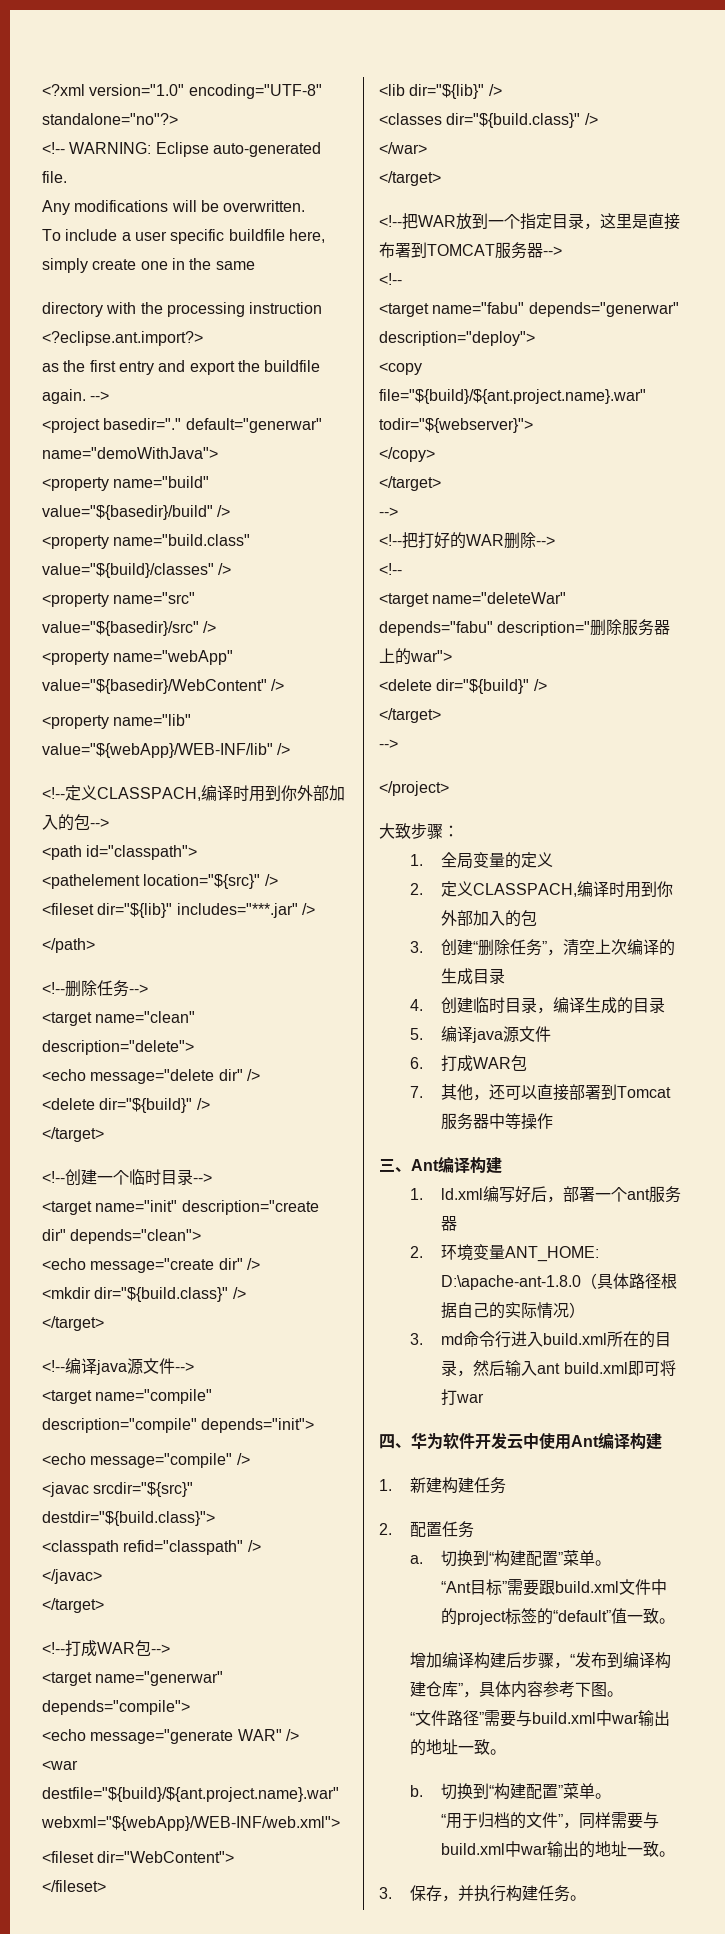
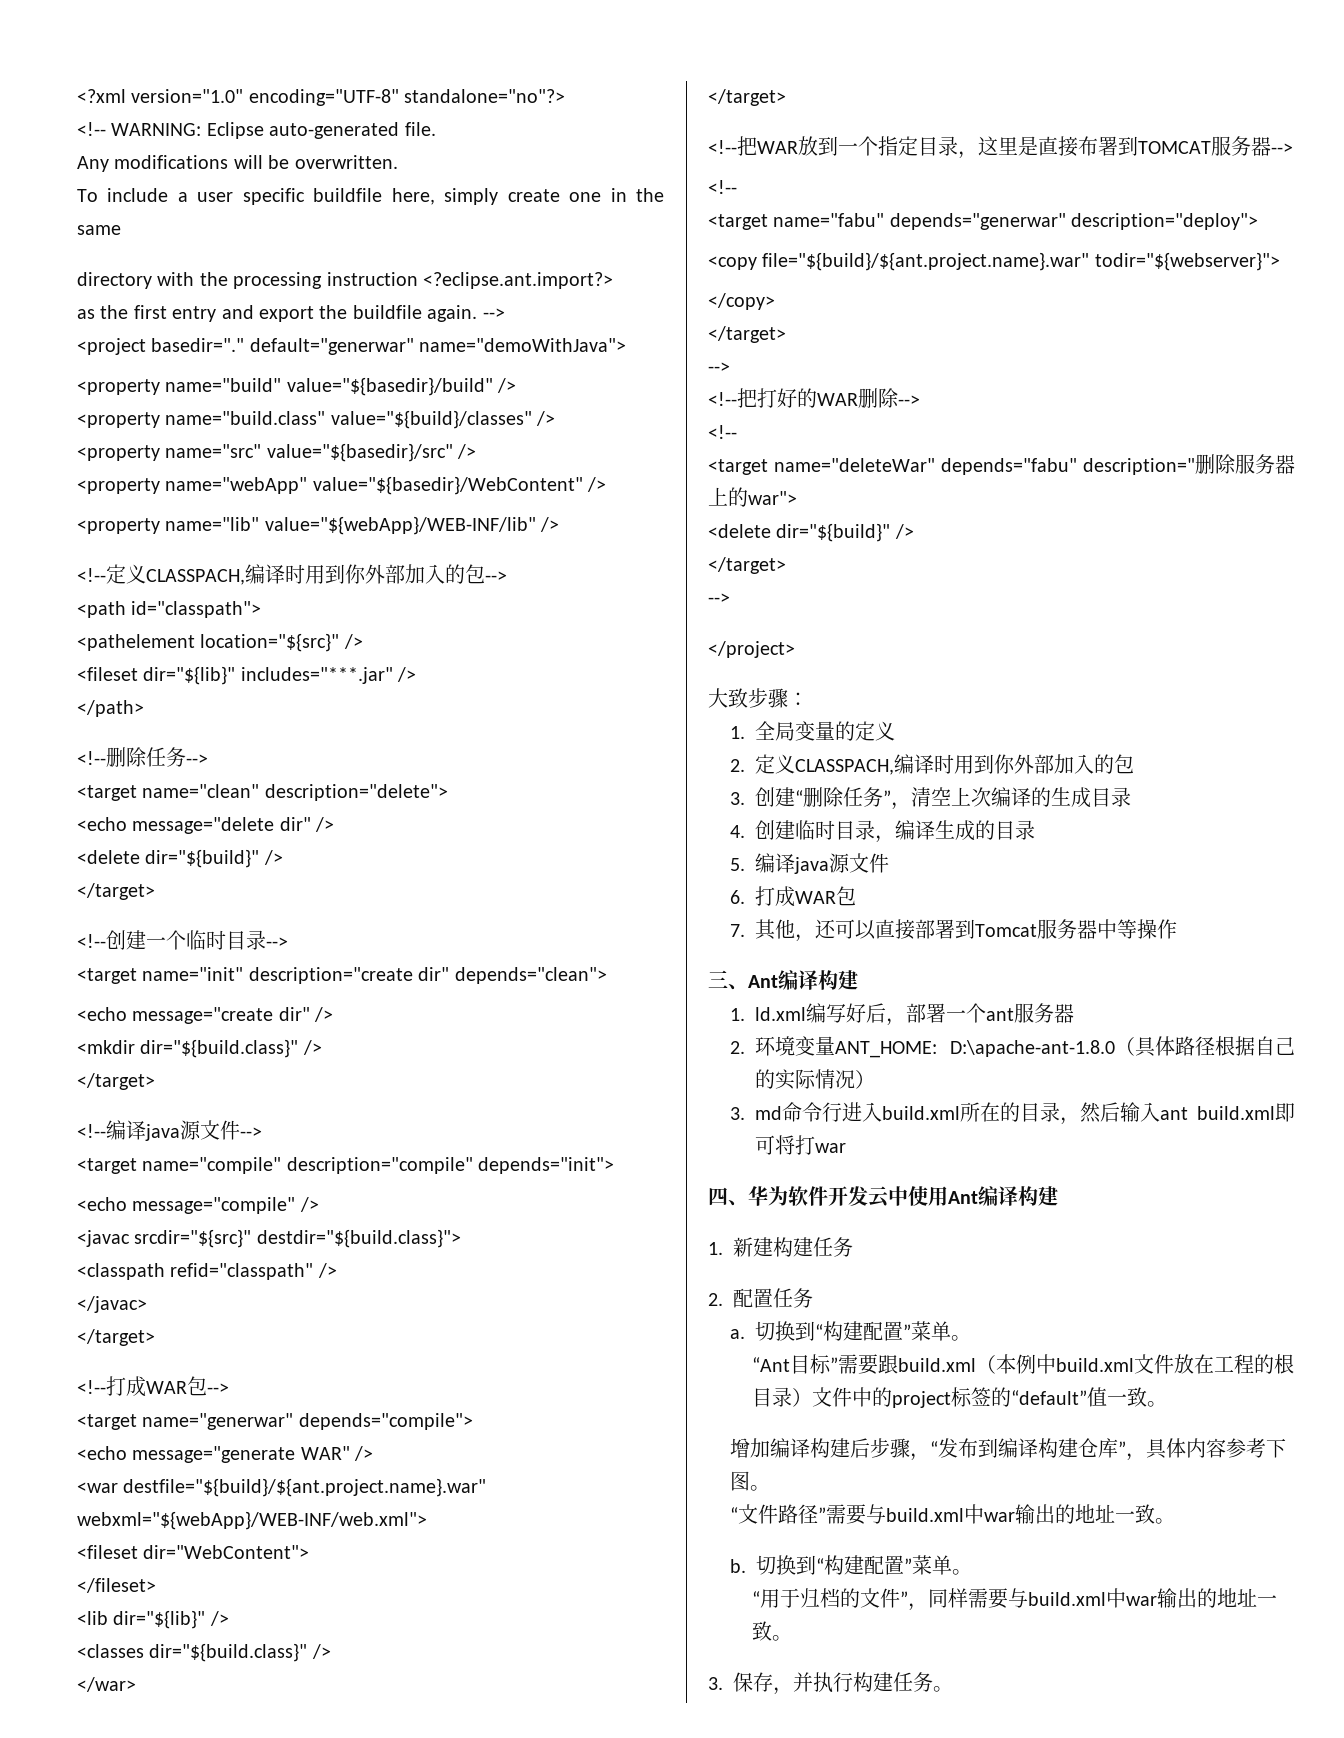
(620, 1587) none -> [976,1354,1295,1374] [752,1387,813,1407] （本例中build.xml文件放在工程的根目录）

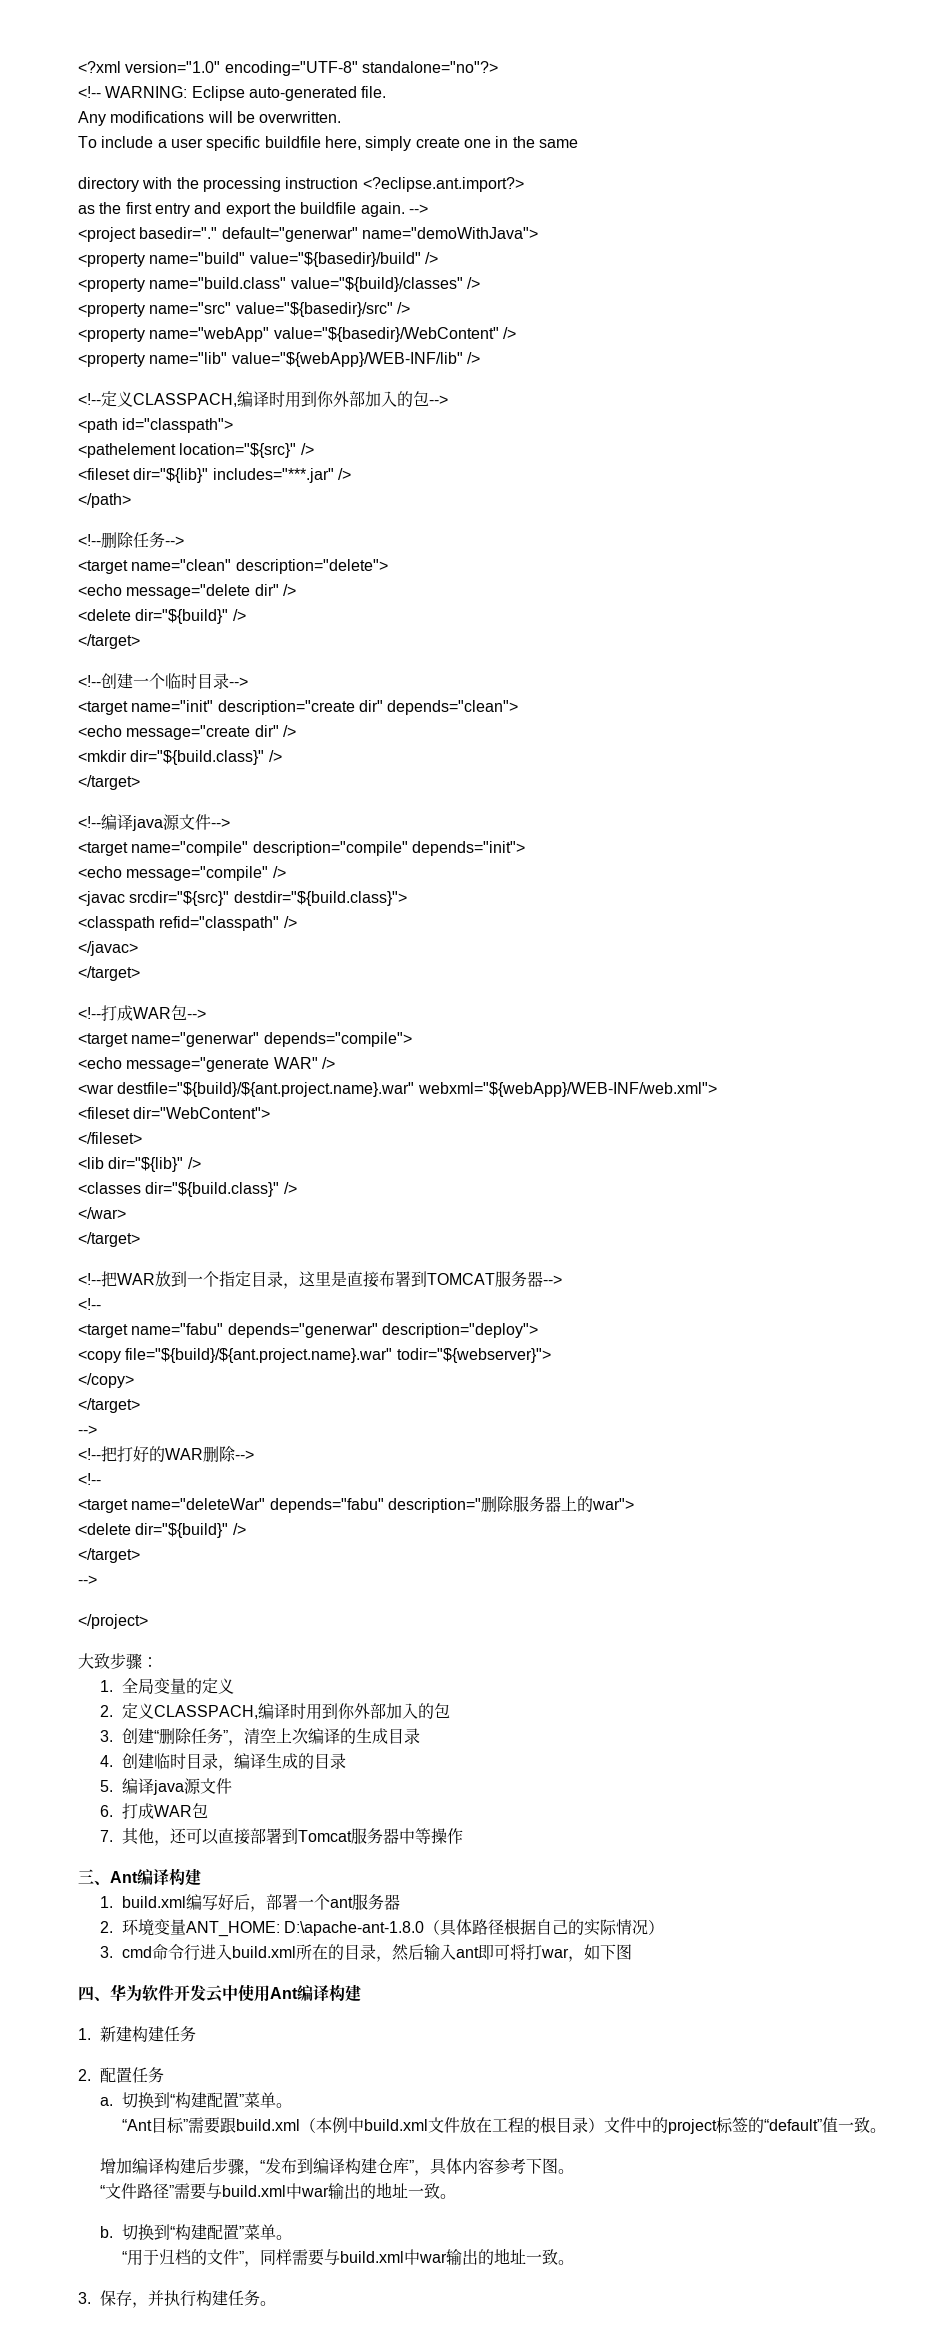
[755,1007,807,1021] ld.xml -> [121,1896,186,1908] build.xml
[755,1106,783,1120] md -> [121,1946,152,1958] cmd
[1197,1106,1275,1120] build.xml -> (479, 1952) none
(847, 1148) none -> [567,1944,632,1962] ，如下图

